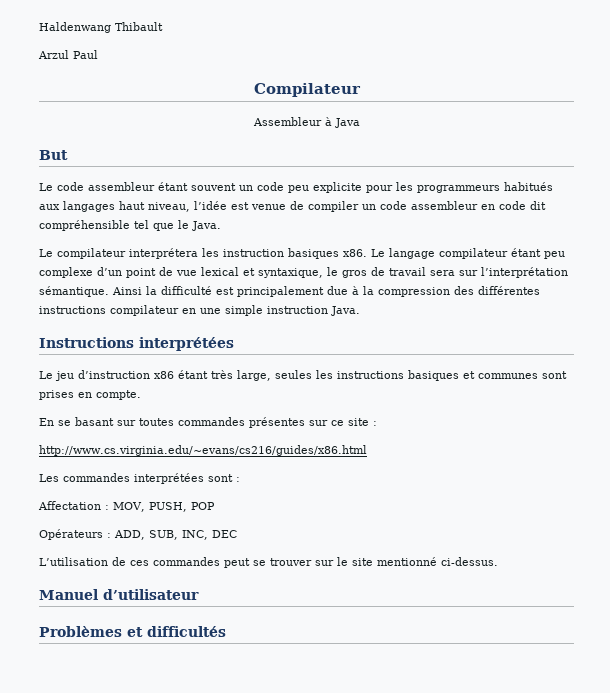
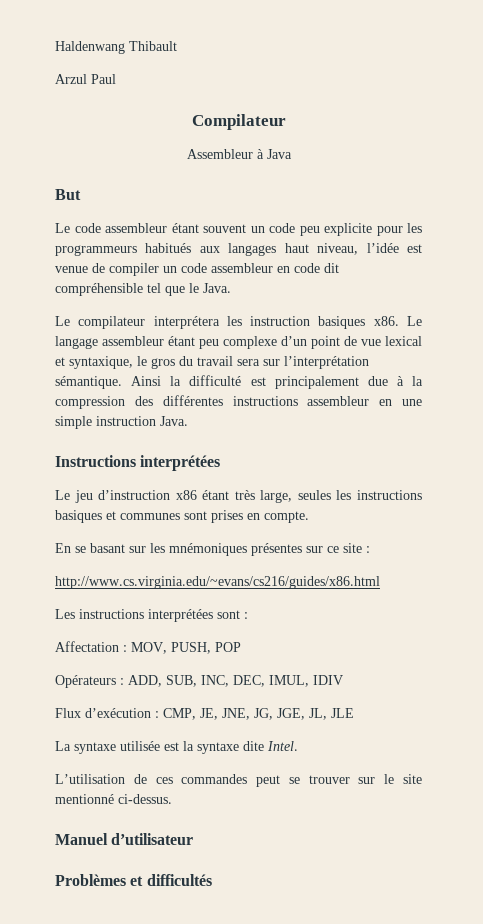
[439,248,508,259] compilateur -> [102,336,164,346] assembleur
[371,267,385,276] de -> [179,356,193,366] du
[110,305,179,316] compilateur -> [307,396,370,406] assembleur
[139,417,245,426] toutes commandes -> [150,543,247,556] les mnémoniques
[63,473,130,482] commandes -> [79,609,144,619] instructions
[212,530,237,538] DEC -> [233,675,343,687] [55,708,354,720] [55,741,298,754] DEC, IMUL, IDIV // Flux d’exécution : CMP, JE, JNE, JG, JGE, JL, JLE // La syntaxe utilisée est la syntaxe dite Intel.

